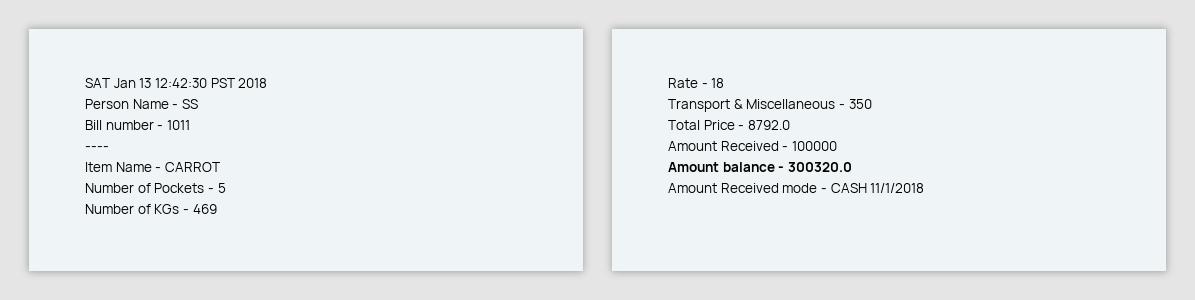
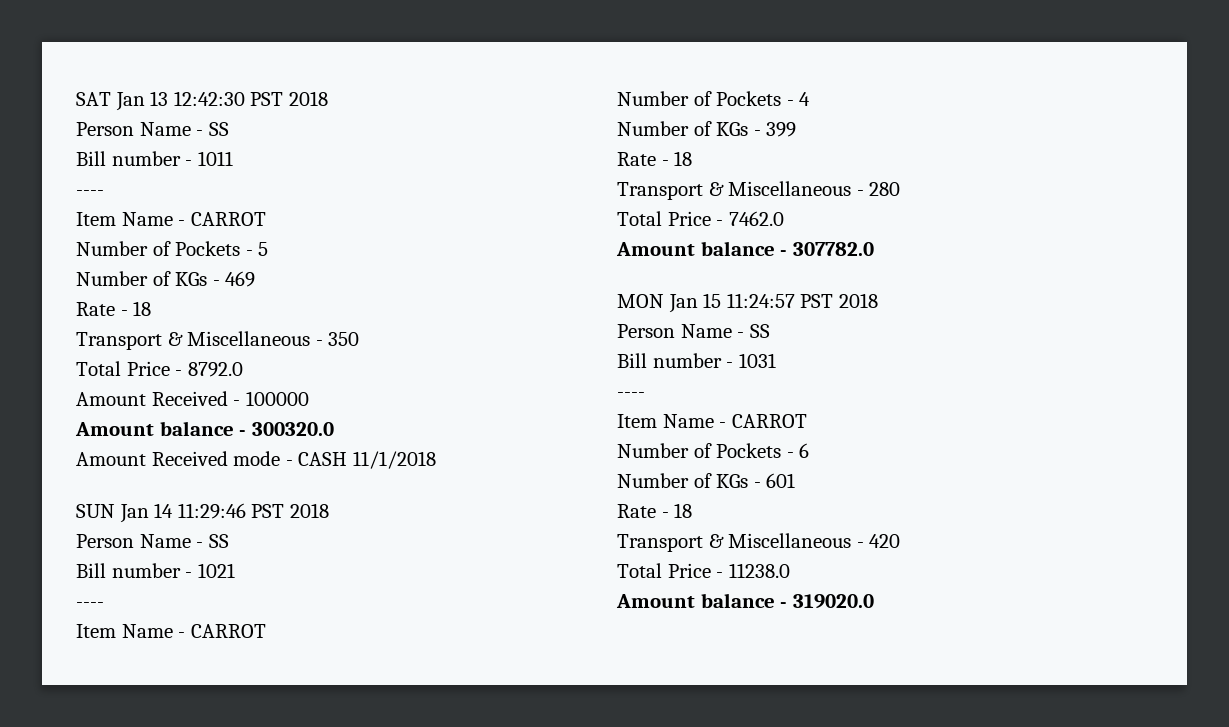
(925, 188) none -> [76,503,329,523] [76,534,229,548] [76,563,235,578] [76,602,104,608] [76,624,266,638] [617,91,811,106] [617,121,797,137] [617,151,693,166] [617,181,901,200] [617,211,784,226] [616,241,874,256] [617,293,878,313] [617,324,770,338] [617,353,776,368] [617,392,645,398] [617,414,807,428] [617,443,810,458] [617,473,796,488] [617,503,693,518] [617,533,901,552] [617,563,790,578] [616,593,874,609] // SUN Jan 14 11:29:46 PST 2018 // Person Name - SS // Bill number - 1021 // ---- // Item Name - CARROT // Number of Pockets - 4 // Number of KGs - 399 // Rate - 18 // Transport & Miscellaneous - 280 // Total Price - 7462.0 // Amount balance - 307782.0 // MON Jan 15 11:24:57 PST 2018 // Person Name - SS // Bill number - 1031 // ---- // Item Name - CARROT // Number of Pockets - 6 // Number of KGs - 601 // Rate - 18 // Transport & Miscellaneous - 420 // Total Price - 11238.0 // Amount balance - 319020.0

